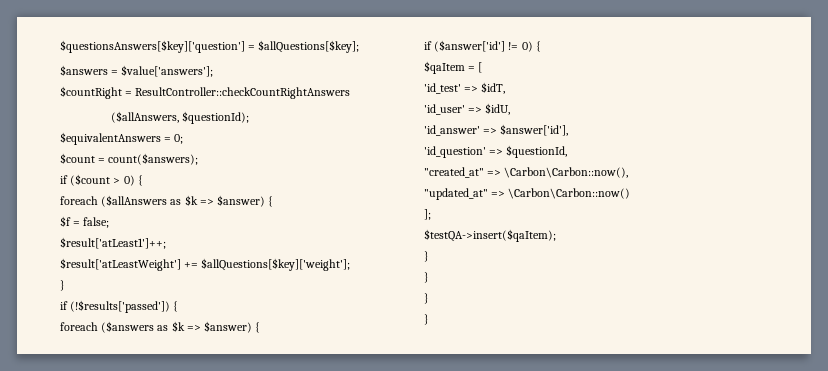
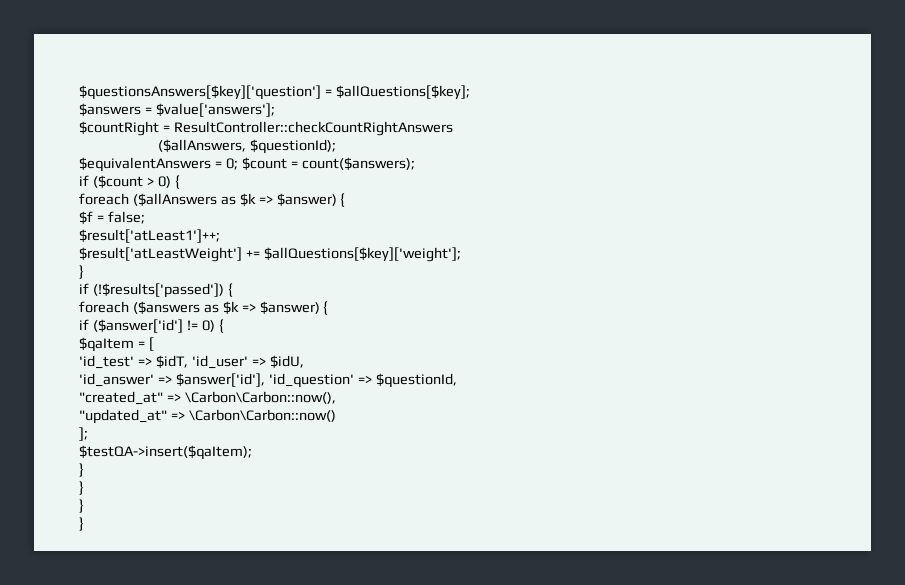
(184, 139) // -> (238, 164) none
(506, 88) // -> (188, 362) none
(569, 130) // -> (265, 380) none

